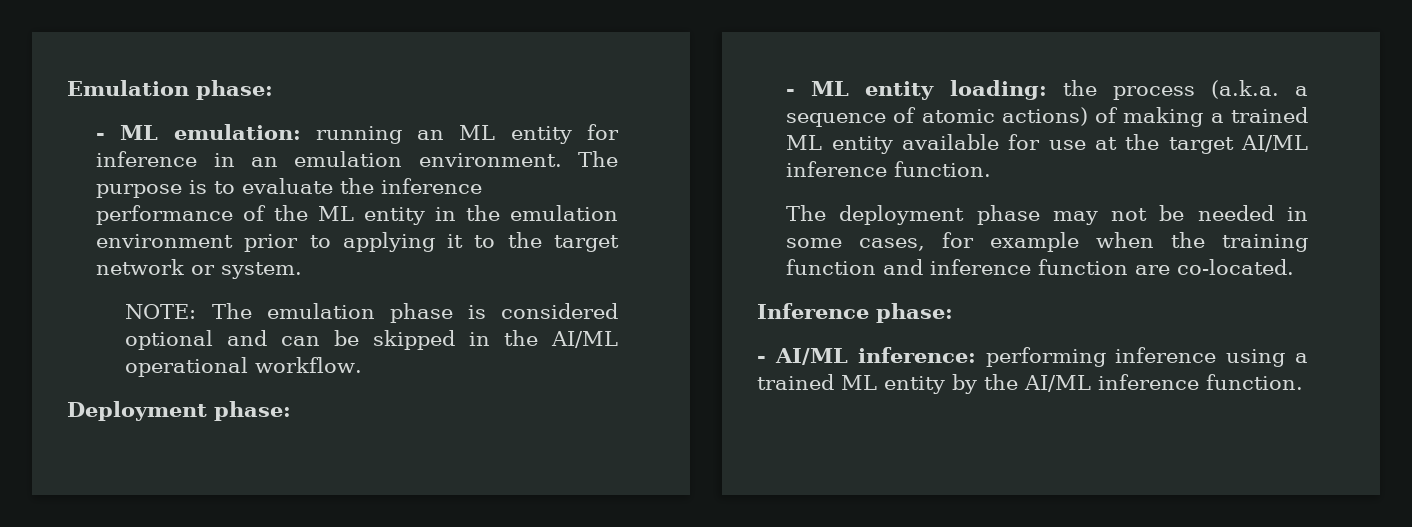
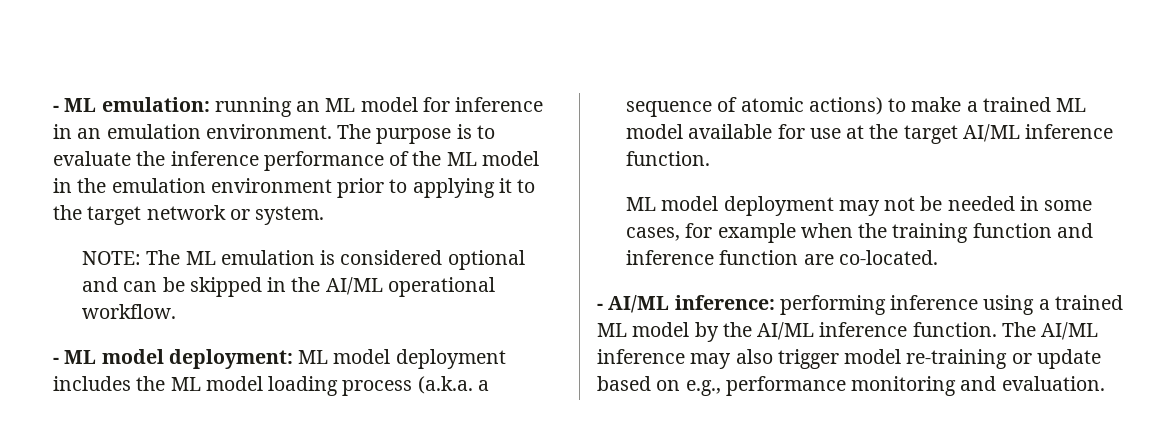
[67,80,273,100] Emulation phase: // -> (53, 108) none
[510,126,572,144] entity -> [360,97,418,112] model
[364,207,426,225] entity -> [481,151,539,166] model
[266,303,453,323] emulation phase -> [185,250,315,265] ML emulation
[67,401,291,421] [786,80,1097,100] // Deployment phase: // - ML entity loading: the -> [53,349,506,369] [53,376,339,396] // - ML model deployment: ML model deployment includes the ML model loading
[1095,107,1308,127] [786,135,893,154] of making a trained ML entity -> [888,97,1087,112] [626,124,684,139] to make a trained ML model
[786,205,1040,225] The deployment phase -> [626,196,834,216] ML model deployment
[757,303,953,323] // Inference phase: -> (938, 257) none
[884,376,945,394] entity -> [632,322,690,337] model
(1303, 382) none -> [1001,322,1099,340] [597,349,1101,369] [597,376,1105,396] The AI/ML inference may also trigger model re-training or update based on e.g., performance monitoring and evaluation.

